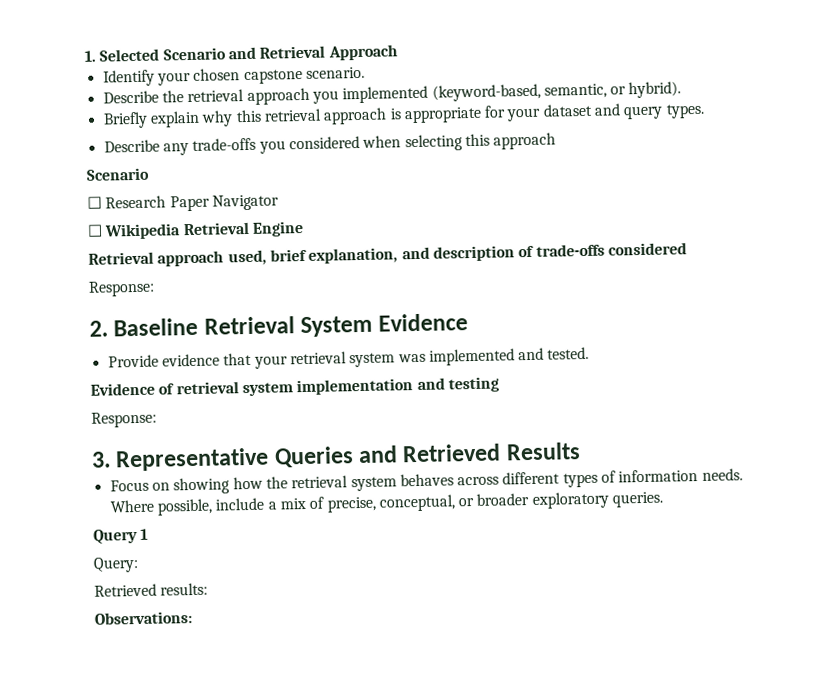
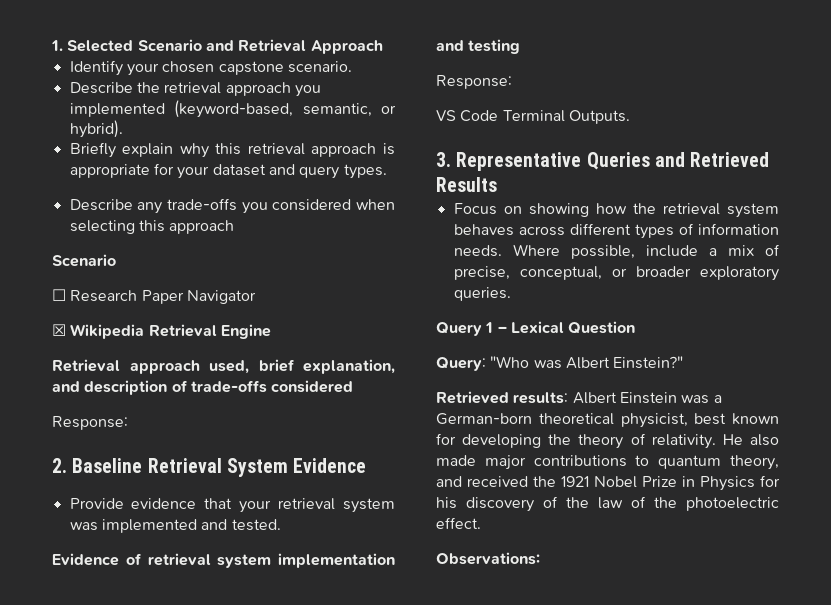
[87,224,103,237] ☐ -> [52,324,66,336] ☒
(157, 419) none -> [436,110,630,124] // VS Code Terminal Outputs.
[93,556,139,573] [94,582,209,597] // Query: // Retrieved results: -> [497,321,636,334] [436,356,684,371] [436,391,722,404] [436,413,779,428] [436,433,779,449] [436,455,779,470] [436,475,780,491] [436,496,779,512] [436,517,481,529] – Lexical Question // Query: "Who was Albert Einstein?" // Retrieved results: Albert Einstein was a German-born theoretical physicist, best known for developing the theory of relativity. He also made major contributions to quantum theory, and received the 1921 Nobel Prize in Physics for his discovery of the law of the photoelectric effect.

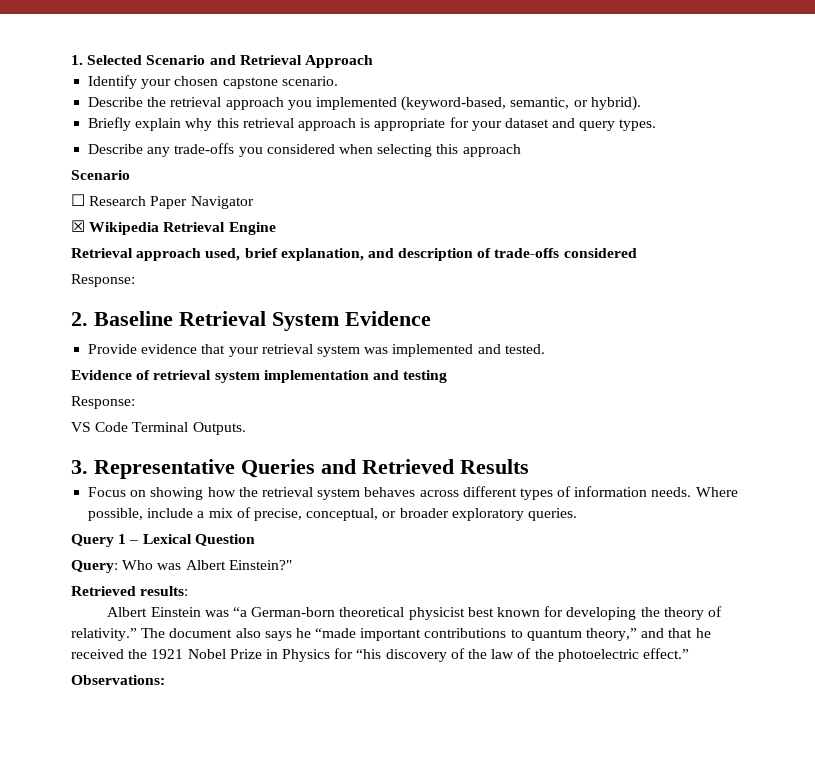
[490,356,530,368] "Who -> [122,560,154,570] Who
(569, 398) none -> (189, 591) //
[713,395,722,403] a -> [233,607,248,617] “a
[620,413,688,428] physicist, -> [408,607,465,620] physicist
[651,434,779,449] [436,455,779,470] [436,476,462,487] relativity. He also made major contributions to quantum theory, and -> [71,628,711,641] relativity.” The document also says he “made important contributions to quantum theory,” and that he
[436,497,457,509] his -> [356,649,382,659] “his
[436,517,481,529] effect. -> [642,648,689,659] effect.”

